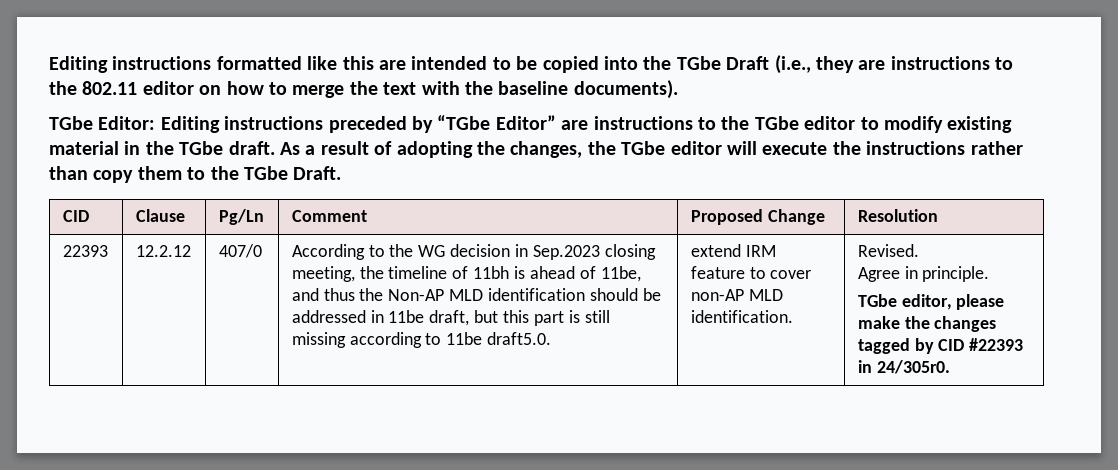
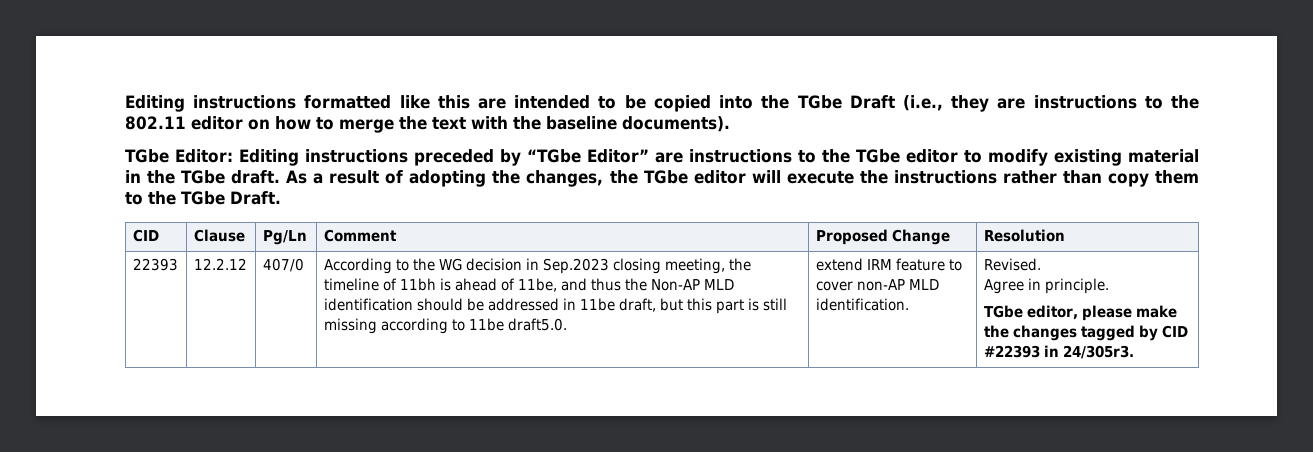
[876,360,950,374] 24/305r0. -> [1062,345,1134,359] 24/305r3.

